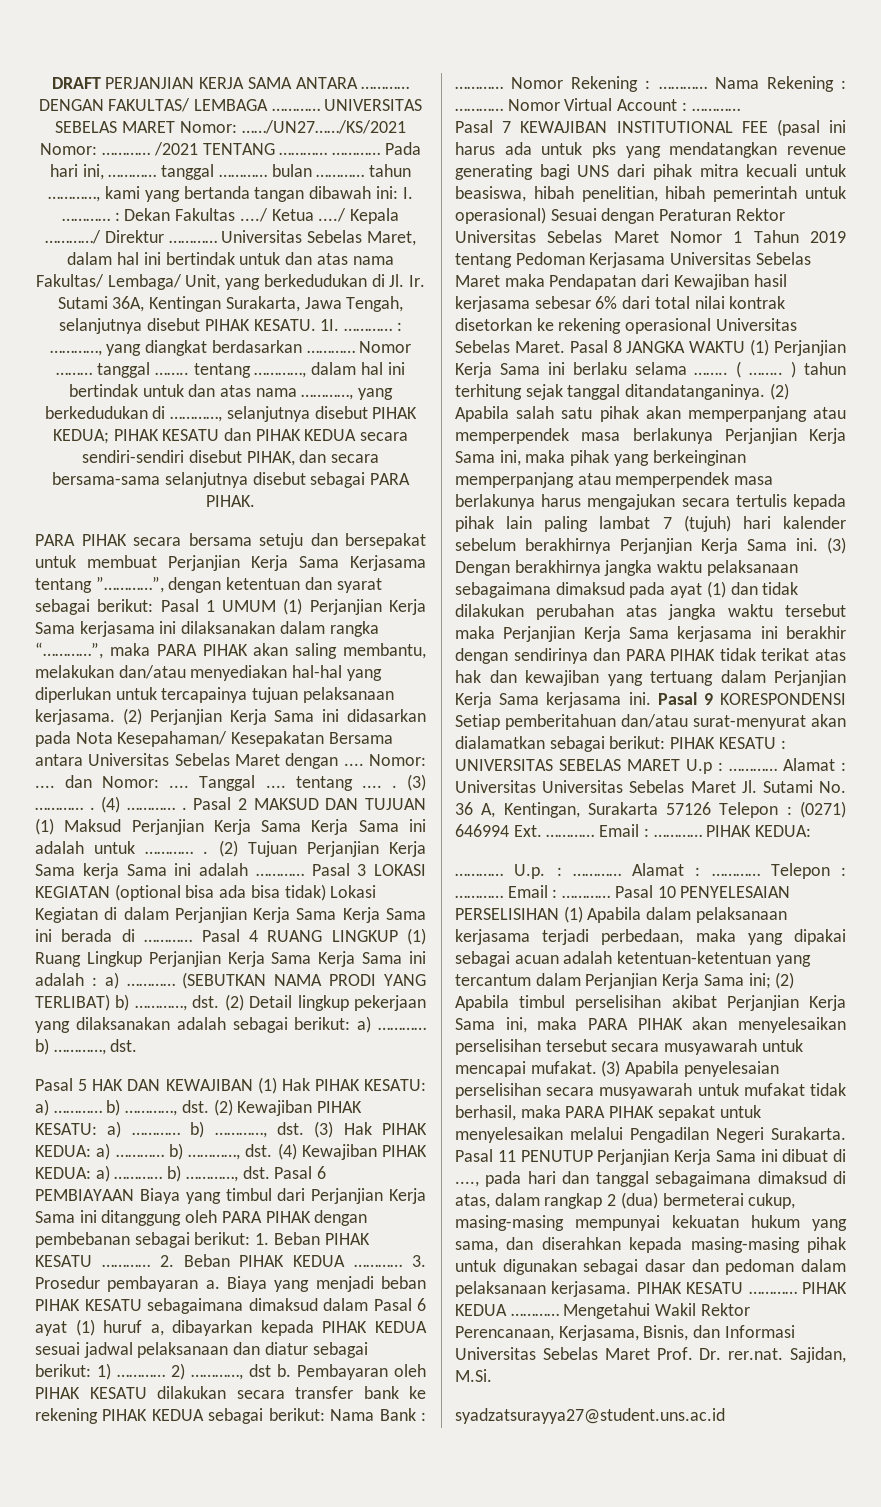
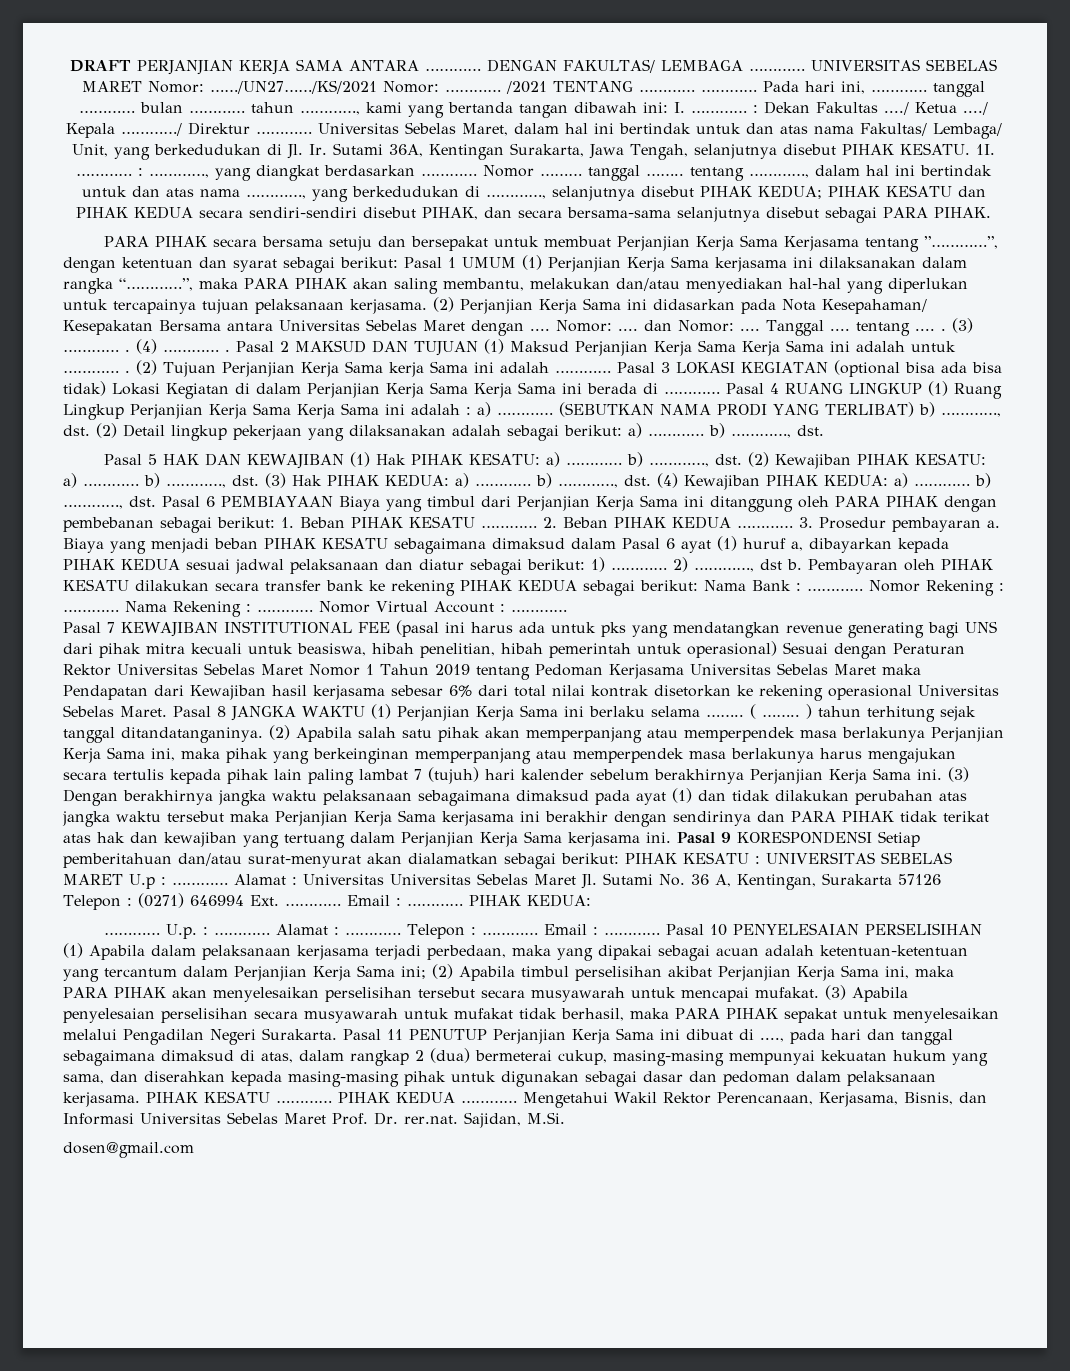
[455,1408,725,1424] syadzatsurayya27@student.uns.ac.id -> [63,1142,194,1158] dosen@gmail.com

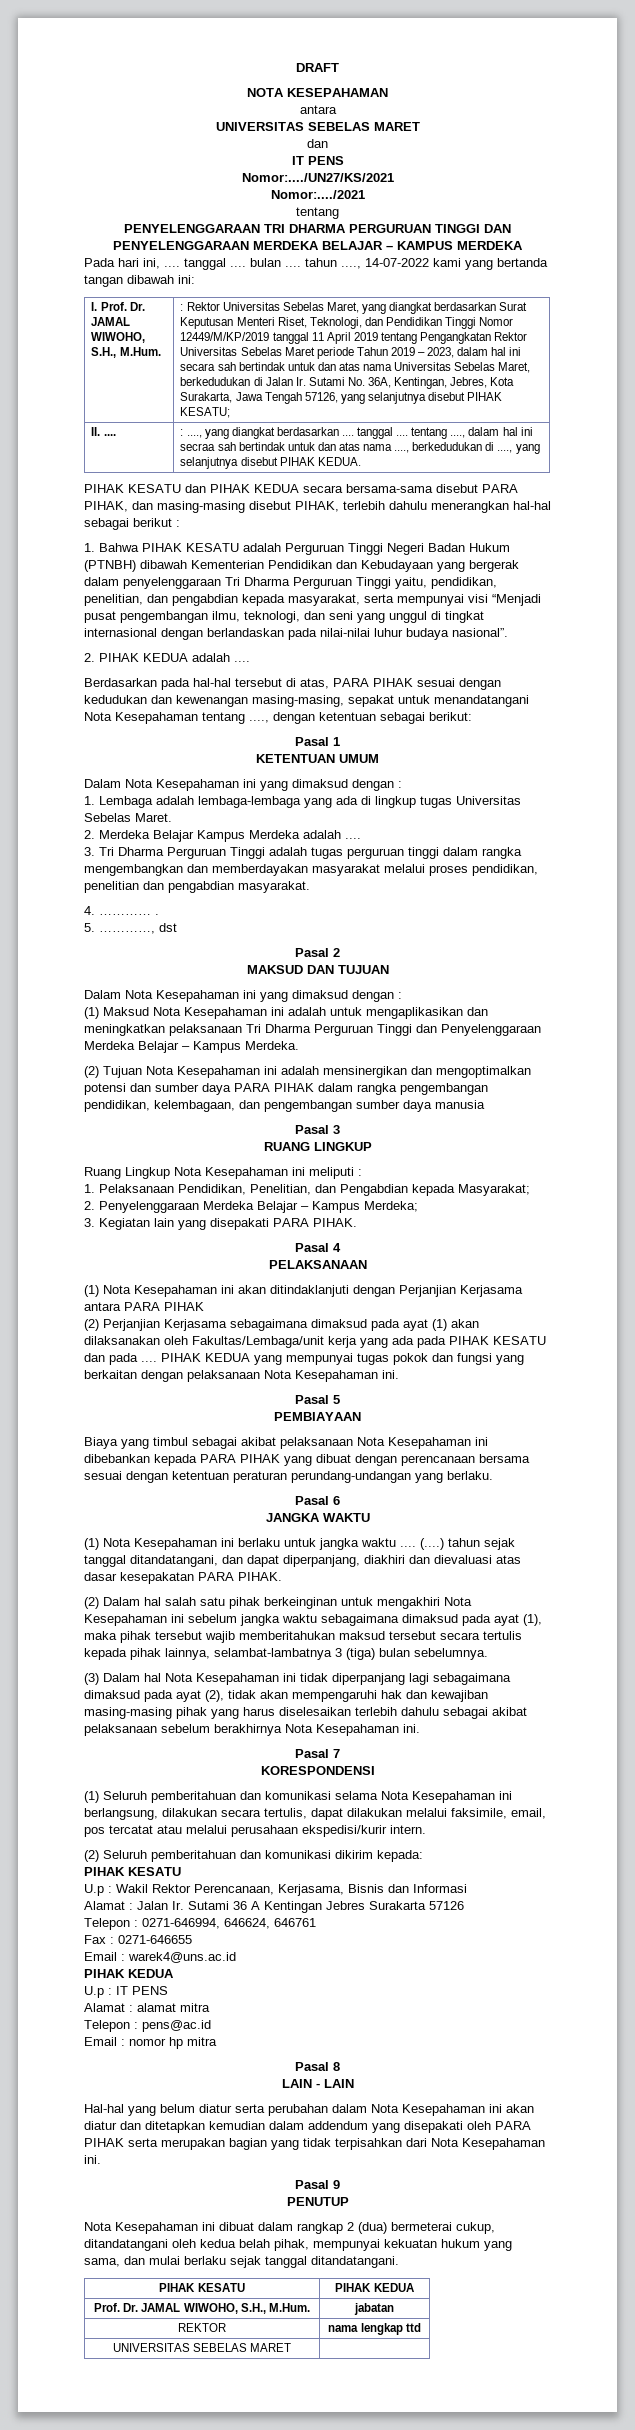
[137,59,997,75] [82,80,985,97] [79,102,360,115] PERJANJIAN KERJA SAMA ANTARA ………… DENGAN FAKULTAS/ LEMBAGA ………… UNIVERSITAS SEBELAS MARET Nomor: ……/UN27……/KS/2021 Nomor: ………… /2021 TENTANG ………… ………… Pada hari ini, ………… tanggal ………… bulan ………… tahun …………, -> [247,88,388,97] [299,105,337,114] [215,122,420,131] [307,139,328,148] [291,156,344,165] [241,173,394,182] [270,190,365,199] [296,207,339,219] [124,224,511,233] [113,241,523,250] [84,258,429,270] // NOTA KESEPAHAMAN // antara // UNIVERSITAS SEBELAS MARET // dan // IT PENS // Nomor:..../UN27/KS/2021 // Nomor:..../2021 // tentang // PENYELENGGARAAN TRI DHARMA PERGURUAN TINGGI DAN PENYELENGGARAAN MERDEKA BELAJAR – KAMPUS MERDEKA // Pada hari ini, .... tanggal .... bulan .... tahun ...., 14-07-2022
[674,101,988,115] [65,122,1002,139] [71,143,996,160] [76,165,992,181] [81,185,822,202] I. ………… : Dekan Fakultas ..../ Ketua ..../ Kepala …………/ Direktur ………… Universitas Sebelas Maret, dalam hal ini bertindak untuk dan atas nama Fakultas/ Lembaga/ Unit, yang berkedudukan di Jl. Ir. Sutami 36A, Kentingan Surakarta, Jawa Tengah, selanjutnya disebut PIHAK KESATU. 1I. ………… : …………, yang diangkat berdasarkan ………… Nomor ……… tanggal …….. tentang …………, dalam hal ini bertindak untuk dan atas nama …………, yang berkedudukan di …………, selanjutnya disebut PIHAK KEDUA; -> [91,302,145,311] [91,317,131,326] [91,332,146,343] [91,347,161,358] [180,302,528,314] [180,317,514,329] [180,332,528,344] [180,347,522,359] [180,362,531,373] [180,377,515,389] [180,392,503,404] [180,407,231,418] [91,427,116,436] [180,427,533,439] [180,442,540,454] [180,457,361,469] // I. Prof. Dr. JAMAL WIWOHO, S.H., M.Hum. | : Rektor Universitas Sebelas Maret, yang diangkat berdasarkan Surat Keputusan Menteri Riset, Teknologi, dan Pendidikan Tinggi Nomor 12449/M/KP/2019 tanggal 11 April 2019 tentang Pengangkatan Rektor Universitas Sebelas Maret periode Tahun 2019 – 2023, dalam hal ini secara sah bertindak untuk dan atas nama Universitas Sebelas Maret, berkedudukan di Jalan Ir. Sutami No. 36A, Kentingan, Jebres, Kota Surakarta, Jawa Tengah 57126, yang selanjutnya disebut PIHAK KESATU; // II. .... | : ...., yang diangkat berdasarkan .... tanggal .... tentang ...., dalam hal ini secraa sah bertindak untuk dan atas nama ...., berkedudukan di ...., yang selanjutnya disebut PIHAK KEDUA. //
[249,207,991,223] [103,235,998,252] [63,255,967,273] [63,278,968,294] [63,297,927,314] [63,318,973,336] [63,339,956,356] [63,360,1002,377] [63,381,1002,399] [63,402,1001,420] [63,423,824,441] [103,452,986,469] [63,473,991,490] [63,495,997,512] [63,516,1000,533] [63,536,949,554] [63,557,993,575] [63,579,1004,596] [63,601,567,617] [63,620,997,638] [63,641,965,659] [63,663,921,680] [63,685,999,701] [63,704,976,722] [63,725,1004,743] [63,747,956,764] [63,767,969,785] [63,789,412,806] sendiri-sendiri disebut PIHAK, dan secara bersama-sama selanjutnya disebut sebagai PARA PIHAK. // PARA PIHAK secara bersama setuju dan bersepakat untuk membuat Perjanjian Kerja Sama Kerjasama tentang ”…………”, dengan ketentuan dan syarat sebagai berikut: Pasal 1 UMUM (1) Perjanjian Kerja Sama kerjasama ini dilaksanakan dalam rangka “…………”, maka PARA PIHAK akan saling membantu, melakukan dan/atau menyediakan hal-hal yang diperlukan untuk tercapainya tujuan pelaksanaan kerjasama. (2) Perjanjian Kerja Sama ini didasarkan pada Nota Kesepahaman/ Kesepakatan Bersama antara Universitas Sebelas Maret dengan .... Nomor: .... dan Nomor: .... Tanggal .... tentang .... . (3) ………… . (4) ………… . Pasal 2 MAKSUD DAN TUJUAN (1) Maksud Perjanjian Kerja Sama Kerja Sama ini adalah untuk ………… . (2) Tujuan Perjanjian Kerja Sama kerja Sama ini adalah ………… Pasal 3 LOKASI KEGIATAN (optional bisa ada bisa tidak) Lokasi Kegiatan di dalam Perjanjian Kerja Sama Kerja Sama ini berada di ………… Pasal 4 RUANG LINGKUP (1) Ruang Lingkup Perjanjian Kerja Sama Kerja Sama ini adalah : a) ………… (SEBUTKAN NAMA PRODI YANG TERLIBAT) b) …………, dst. (2) Detail lingkup pekerjaan yang dilaksanakan adalah sebagai berikut: a) ………… b) …………, dst. // Pasal 5 HAK DAN KEWAJIBAN (1) Hak PIHAK KESATU: a) ………… b) …………, dst. (2) Kewajiban PIHAK KESATU: a) ………… b) …………, dst. (3) Hak PIHAK KEDUA: a) ………… b) …………, dst. (4) Kewajiban PIHAK KEDUA: a) ………… b) …………, dst. Pasal 6 PEMBIAYAAN Biaya yang timbul dari Perjanjian Kerja Sama ini ditanggung oleh PARA PIHAK dengan pembebanan sebagai berikut: 1. Beban PIHAK KESATU ………… 2. Beban PIHAK KEDUA ………… 3. Prosedur pembayaran a. Biaya yang menjadi beban PIHAK KESATU sebagaimana dimaksud dalam Pasal 6 ayat (1) huruf a, dibayarkan kepada PIHAK KEDUA sesuai jadwal pelaksanaan dan diatur sebagai berikut: 1) ………… 2) …………, dst b. Pembayaran oleh PIHAK KESATU dilakukan secara transfer bank ke rekening PIHAK KEDUA sebagai berikut: Nama Bank : ………… Nomor Rekening : ………… Nama Rekening : ………… Nomor Virtual Account : ………… // Pasal 7 KEWAJIBAN INSTITUTIONAL FEE (pasal ini harus ada untuk pks yang mendatangkan revenue generating bagi UNS dari pihak mitra kecuali untuk beasiswa, hibah penelitian, hibah pemerintah untuk operasional) Sesuai dengan Peraturan Rektor Universitas Sebelas Maret Nomor 1 Tahun 2019 tentang Pedoman Kerjasama Universitas Sebelas Maret maka Pendapatan dari Kewajiban hasil kerjasama sebesar 6% dari total nilai kontrak disetorkan ke rekening operasional Universitas Sebelas Maret. Pasal 8 JANGKA WAKTU (1) Perjanjian Kerja Sama ini berlaku selama …….. ( …….. ) tahun terhitung sejak tanggal ditandatanganinya. (2) Apabila salah satu pihak akan memperpanjang atau memperpendek masa berlakunya Perjanjian Kerja Sama ini, maka pihak yang berkeinginan memperpanjang atau memperpendek masa berlakunya harus mengajukan secara tertulis kepada pihak lain paling lambat 7 (tujuh) hari kalender sebelum berakhirnya Perjanjian Kerja Sama ini. (3) Dengan berakhirnya jangka waktu pelaksanaan -> [346,484,518,493] [84,501,551,513] [84,518,180,530] [84,543,510,555] [84,560,519,572] [84,577,497,589] [84,594,541,606] [84,611,484,623] [84,628,508,640] [84,653,250,662] [84,678,501,690] [84,695,529,707] [84,712,472,724] [295,737,340,746] [256,754,379,763] [84,779,402,791] [84,796,521,808] [84,813,172,822] [84,830,361,842] [84,847,522,859] [84,864,538,876] [84,881,310,893] [84,906,159,915] [84,923,177,934] [295,948,340,957] [246,965,389,974] [84,990,402,1002] [84,1007,488,1019] [84,1024,541,1036] [84,1041,299,1053] [84,1066,531,1078] [84,1083,488,1095] [84,1100,485,1112] [295,1125,340,1134] [263,1142,372,1151] [84,1167,362,1179] [84,1184,530,1196] [84,1201,418,1213] [84,1218,357,1230] [295,1243,341,1252] [268,1260,367,1269] [84,1285,523,1297] [84,1302,204,1311] [84,1319,227,1331] bersama-sama disebut PARA PIHAK, dan masing-masing disebut PIHAK, terlebih dahulu menerangkan hal-hal sebagai berikut : // 1. Bahwa PIHAK KESATU adalah Perguruan Tinggi Negeri Badan Hukum (PTNBH) dibawah Kementerian Pendidikan dan Kebudayaan yang bergerak dalam penyelenggaraan Tri Dharma Perguruan Tinggi yaitu, pendidikan, penelitian, dan pengabdian kepada masyarakat, serta mempunyai visi “Menjadi pusat pengembangan ilmu, teknologi, dan seni yang unggul di tingkat internasional dengan berlandaskan pada nilai-nilai luhur budaya nasional”. // 2. PIHAK KEDUA adalah .... // Berdasarkan pada hal-hal tersebut di atas, PARA PIHAK sesuai dengan kedudukan dan kewenangan masing-masing, sepakat untuk menandatangani Nota Kesepahaman tentang ...., dengan ketentuan sebagai berikut: // Pasal 1 // KETENTUAN UMUM // Dalam Nota Kesepahaman ini yang dimaksud dengan : // 1. Lembaga adalah lembaga-lembaga yang ada di lingkup tugas Universitas Sebelas Maret. // 2. Merdeka Belajar Kampus Merdeka adalah .... // 3. Tri Dharma Perguruan Tinggi adalah tugas perguruan tinggi dalam rangka mengembangkan dan memberdayakan masyarakat melalui proses pendidikan, penelitian dan pengabdian masyarakat. // 4. ………… . // 5. …………, dst // Pasal 2 // MAKSUD DAN TUJUAN // Dalam Nota Kesepahaman ini yang dimaksud dengan : // (1) Maksud Nota Kesepahaman ini adalah untuk mengaplikasikan dan meningkatkan pelaksanaan Tri Dharma Perguruan Tinggi dan Penyelenggaraan Merdeka Belajar – Kampus Merdeka. // (2) Tujuan Nota Kesepahaman ini adalah mensinergikan dan mengoptimalkan potensi dan sumber daya PARA PIHAK dalam rangka pengembangan pendidikan, kelembagaan, dan pengembangan sumber daya manusia // Pasal 3 // RUANG LINGKUP // Ruang Lingkup Nota Kesepahaman ini meliputi : // 1. Pelaksanaan Pendidikan, Penelitian, dan Pengabdian kepada Masyarakat; // 2. Penyelenggaraan Merdeka Belajar – Kampus Merdeka; // 3. Kegiatan lain yang disepakati PARA PIHAK. // Pasal 4 // PELAKSANAAN // (1) Nota Kesepahaman ini akan ditindaklanjuti dengan Perjanjian Kerjasama antara PARA PIHAK // (2) Perjanjian Kerjasama
[698,790,967,805] [62,810,989,827] [63,831,671,848] dan tidak dilakukan perubahan atas jangka waktu tersebut maka Perjanjian Kerja Sama kerjasama ini berakhir dengan sendirinya dan PARA PIHAK tidak terikat atas hak dan kewajiban yang tertuang dalam Perjanjian Kerja Sama kerjasama ini. -> [451,1319,479,1328] [84,1336,546,1348] [84,1353,524,1365] [84,1370,399,1382] [295,1395,340,1404] [274,1412,361,1421] [84,1437,488,1449] [84,1454,530,1466] [84,1471,493,1483] [295,1496,340,1505] [265,1513,370,1522] [84,1538,515,1550] [84,1555,521,1567] [84,1572,282,1584] [84,1597,472,1609] [84,1614,542,1626] [84,1631,522,1643] [84,1648,488,1660] [84,1673,511,1685] [84,1690,488,1702] [84,1707,527,1719] [84,1724,420,1736] [295,1749,340,1758] [260,1766,375,1775] [84,1791,512,1803] [84,1808,546,1820] [84,1825,426,1837] [84,1850,423,1862] [84,1867,181,1876] [84,1884,467,1896] [84,1901,464,1913] [84,1918,316,1930] [84,1935,192,1944] [84,1952,236,1963] [84,1969,174,1978] [84,1986,168,1998] [84,2003,210,2012] [84,2020,211,2032] [84,2037,217,2049] [295,2062,340,2071] [281,2079,354,2088] [84,2104,534,2116] [84,2121,531,2133] [84,2138,545,2150] [84,2155,101,2164] akan dilaksanakan oleh Fakultas/Lembaga/unit kerja yang ada pada PIHAK KESATU dan pada .... PIHAK KEDUA yang mempunyai tugas pokok dan fungsi yang berkaitan dengan pelaksanaan Nota Kesepahaman ini. // Pasal 5 // PEMBIAYAAN // Biaya yang timbul sebagai akibat pelaksanaan Nota Kesepahaman ini dibebankan kepada PARA PIHAK yang dibuat dengan perencanaan bersama sesuai dengan ketentuan peraturan perundang-undangan yang berlaku. // Pasal 6 // JANGKA WAKTU // (1) Nota Kesepahaman ini berlaku untuk jangka waktu .... (....) tahun sejak tanggal ditandatangani, dan dapat diperpanjang, diakhiri dan dievaluasi atas dasar kesepakatan PARA PIHAK. // (2) Dalam hal salah satu pihak berkeinginan untuk mengakhiri Nota Kesepahaman ini sebelum jangka waktu sebagaimana dimaksud pada ayat (1), maka pihak tersebut wajib memberitahukan maksud tersebut secara tertulis kepada pihak lainnya, selambat-lambatnya 3 (tiga) bulan sebelumnya. // (3) Dalam hal Nota Kesepahaman ini tidak diperpanjang lagi sebagaimana dimaksud pada ayat (2), tidak akan mempengaruhi hak dan kewajiban masing-masing pihak yang harus diselesaikan terlebih dahulu sebagai akibat pelaksanaan sebelum berakhirnya Nota Kesepahaman ini. // Pasal 7 // KORESPONDENSI // (1) Seluruh pemberitahuan dan komunikasi selama Nota Kesepahaman ini berlangsung, dilakukan secara tertulis, dapat dilakukan melalui faksimile, email, pos tercatat atau melalui perusahaan ekspedisi/kurir intern. // (2) Seluruh pemberitahuan dan komunikasi dikirim kepada: // PIHAK KESATU // U.p : Wakil Rektor Perencanaan, Kerjasama, Bisnis dan Informasi // Alamat : Jalan Ir. Sutami 36 A Kentingan Jebres Surakarta 57126 // Telepon : 0271-646994, 646624, 646761 // Fax : 0271-646655 // Email : warek4@uns.ac.id // PIHAK KEDUA // U.p : IT PENS // Alamat : alamat mitra // Telepon : pens@ac.id // Email : nomor hp mitra // Pasal 8 // LAIN - LAIN // Hal-hal yang belum diatur serta perubahan dalam Nota Kesepahaman ini akan diatur dan ditetapkan kemudian dalam addendum yang disepakati oleh PARA PIHAK serta merupakan bagian yang tidak terpisahkan dari Nota Kesepahaman ini. //
[737,831,920,847] [63,852,952,869] [63,873,941,890] [63,893,591,910] [103,923,982,939] [63,943,968,961] [63,964,954,982] [63,985,908,1002] [63,1008,999,1023] [63,1028,953,1045] [63,1050,293,1066] KORESPONDENSI Setiap pemberitahuan dan/atau surat-menyurat akan dialamatkan sebagai berikut: PIHAK KESATU : UNIVERSITAS SEBELAS MARET U.p : ………… Alamat : Universitas Universitas Sebelas Maret Jl. Sutami No. 36 A, Kentingan, Surakarta 57126 Telepon : (0271) 646994 Ext. ………… Email : ………… PIHAK KEDUA: // ………… U.p. : ………… Alamat : ………… Telepon : ………… Email : ………… Pasal 10 PENYELESAIAN PERSELISIHAN (1) Apabila dalam pelaksanaan kerjasama terjadi perbedaan, maka yang dipakai sebagai acuan adalah ketentuan-ketentuan yang tercantum dalam Perjanjian Kerja Sama ini; (2) Apabila timbul perselisihan akibat Perjanjian Kerja Sama ini, maka PARA PIHAK akan menyelesaikan perselisihan tersebut secara musyawarah untuk mencapai mufakat. (3) Apabila penyelesaian perselisihan secara musyawarah untuk mufakat tidak berhasil, maka PARA PIHAK sepakat untuk menyelesaikan melalui Pengadilan Negeri Surakarta. Pasal 11 PENUTUP Perjanjian Kerja Sama ini dibuat di ...., pada hari dan tanggal sebagaimana dimaksud di atas, -> [286,2197,349,2206] [84,2222,254,2234] // PENUTUP // Nota Kesepahaman ini dibuat
[613,1050,724,1066] masing-masing -> [84,2239,309,2251] ditandatangani oleh kedua belah pihak,
[144,1071,936,1087] [63,1091,987,1108] [63,1112,565,1128] [63,1142,194,1158] diserahkan kepada masing-masing pihak untuk digunakan sebagai dasar dan pedoman dalam pelaksanaan kerjasama. PIHAK KESATU ………… PIHAK KEDUA ………… Mengetahui Wakil Rektor Perencanaan, Kerjasama, Bisnis, dan Informasi Universitas Sebelas Maret Prof. Dr. rer.nat. Sajidan, M.Si. // dosen@gmail.com -> [149,2256,399,2268] [159,2283,245,2292] [335,2283,414,2292] [94,2303,310,2314] [354,2303,394,2315] [178,2323,226,2332] [328,2323,421,2335] [112,2343,292,2352] mulai berlaku sejak tanggal ditandatangani. // PIHAK KESATU | PIHAK KEDUA // Prof. Dr. JAMAL WIWOHO, S.H., M.Hum. | jabatan // REKTOR | nama lengkap ttd // UNIVERSITAS SEBELAS MARET |

